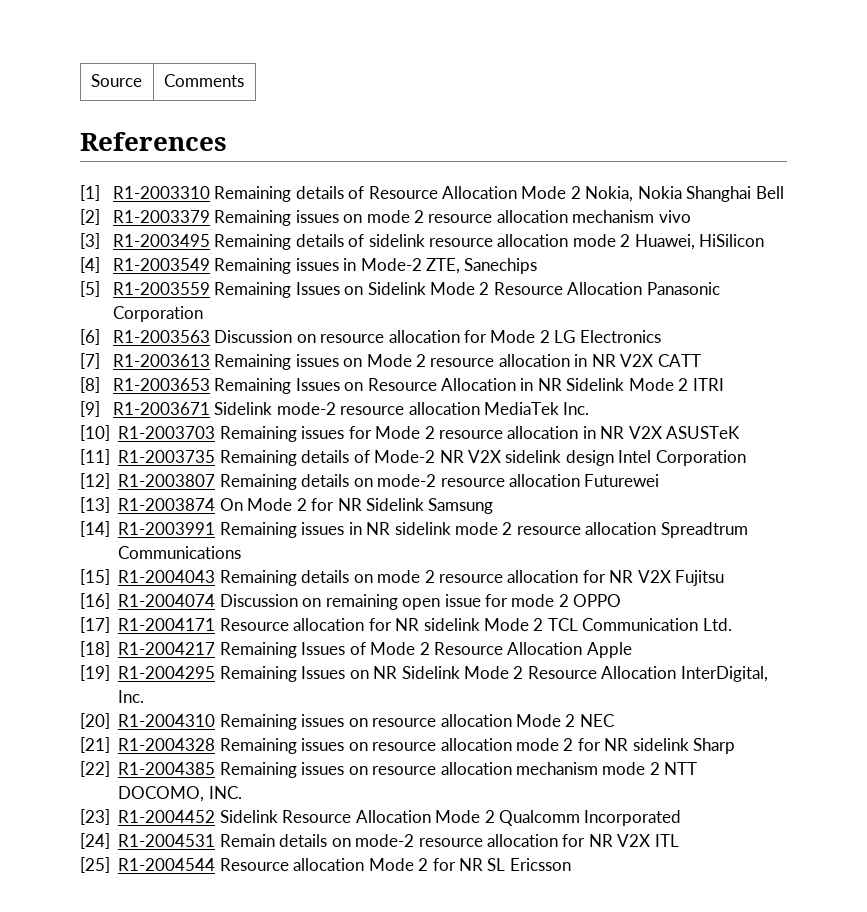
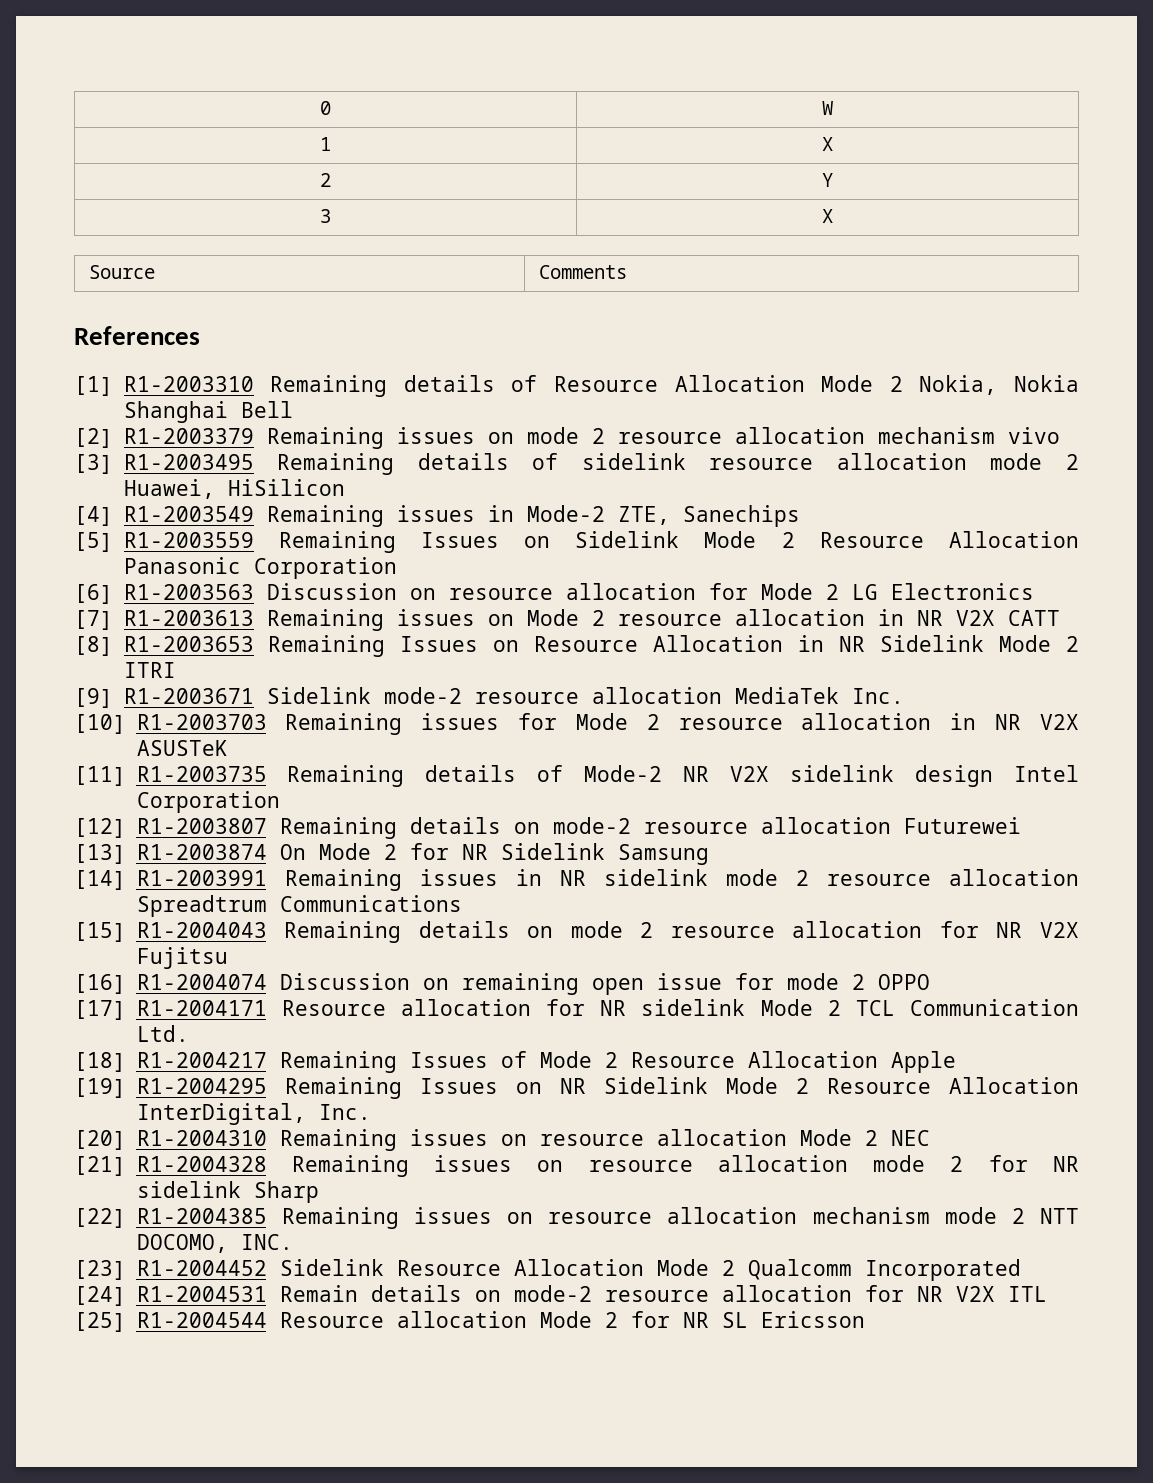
(90, 80) none -> [320,101,331,115] [822,101,833,115] [320,137,331,151] [822,137,833,151] [320,173,331,187] [822,173,833,187] [320,209,331,223] [822,209,833,223] 0 | W // 1 | X // 2 | Y // 3 | X //

